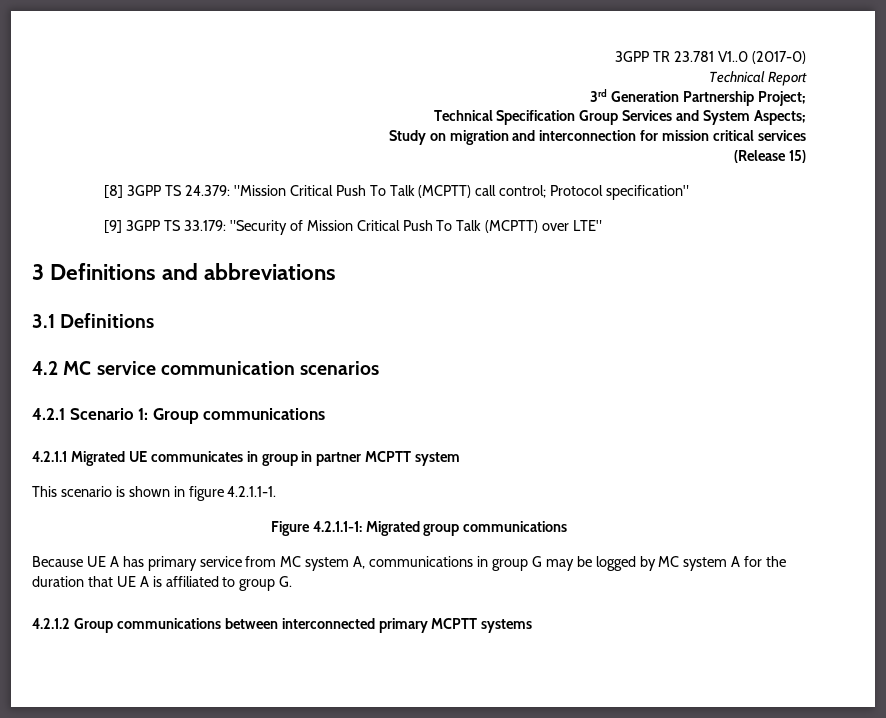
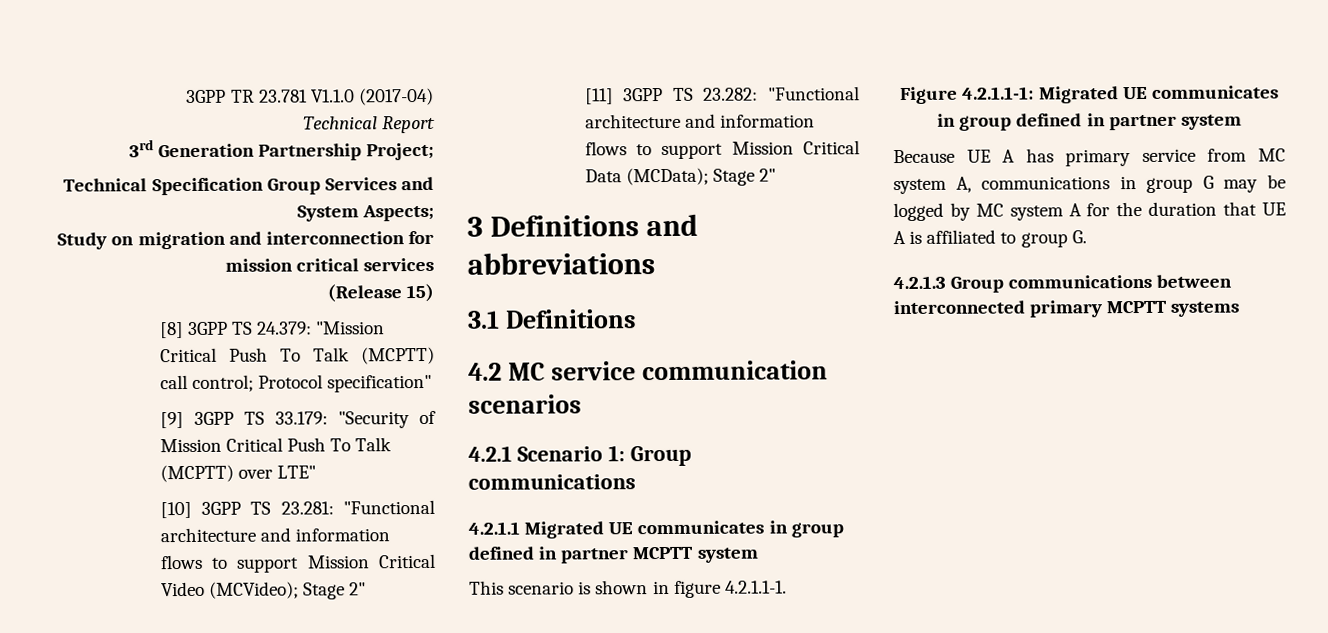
[718,51,806,64] V1..0 (2017-0) -> [310,87,434,106] V1.1.0 (2017-04)
(603, 225) none -> [159,499,435,519] [159,527,390,543] [159,553,436,573] [160,581,366,600] [584,86,860,105] [584,113,815,129] [584,140,860,160] [584,167,776,186] // [10] 3GPP TS 23.281: "Functional architecture and information flows to support Mission Critical Video (MCVideo); Stage 2" // [11] 3GPP TS 23.282: "Functional architecture and information flows to support Mission Critical Data (MCData); Stage 2"
(298, 460) none -> [468,546,535,560] defined
[423,521,568,536] group communications -> [1122,85,1279,100] [937,113,1242,131] UE communicates in group defined in partner system
[32,618,70,629] 4.2.1.2 -> [893,275,946,290] 4.2.1.3

